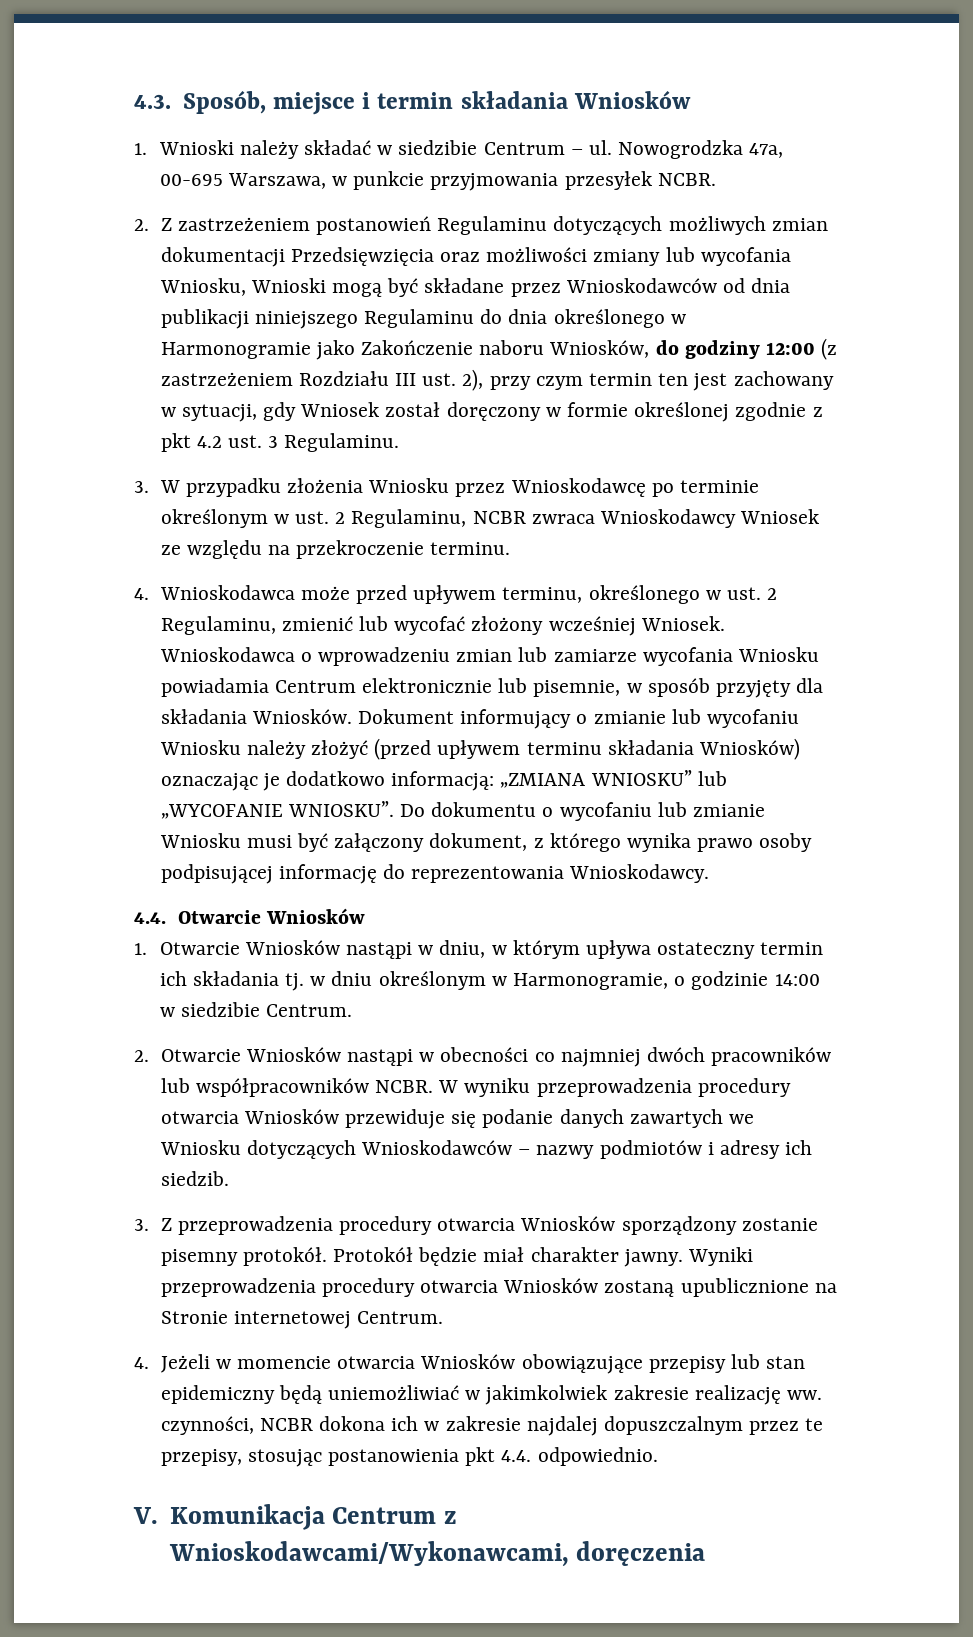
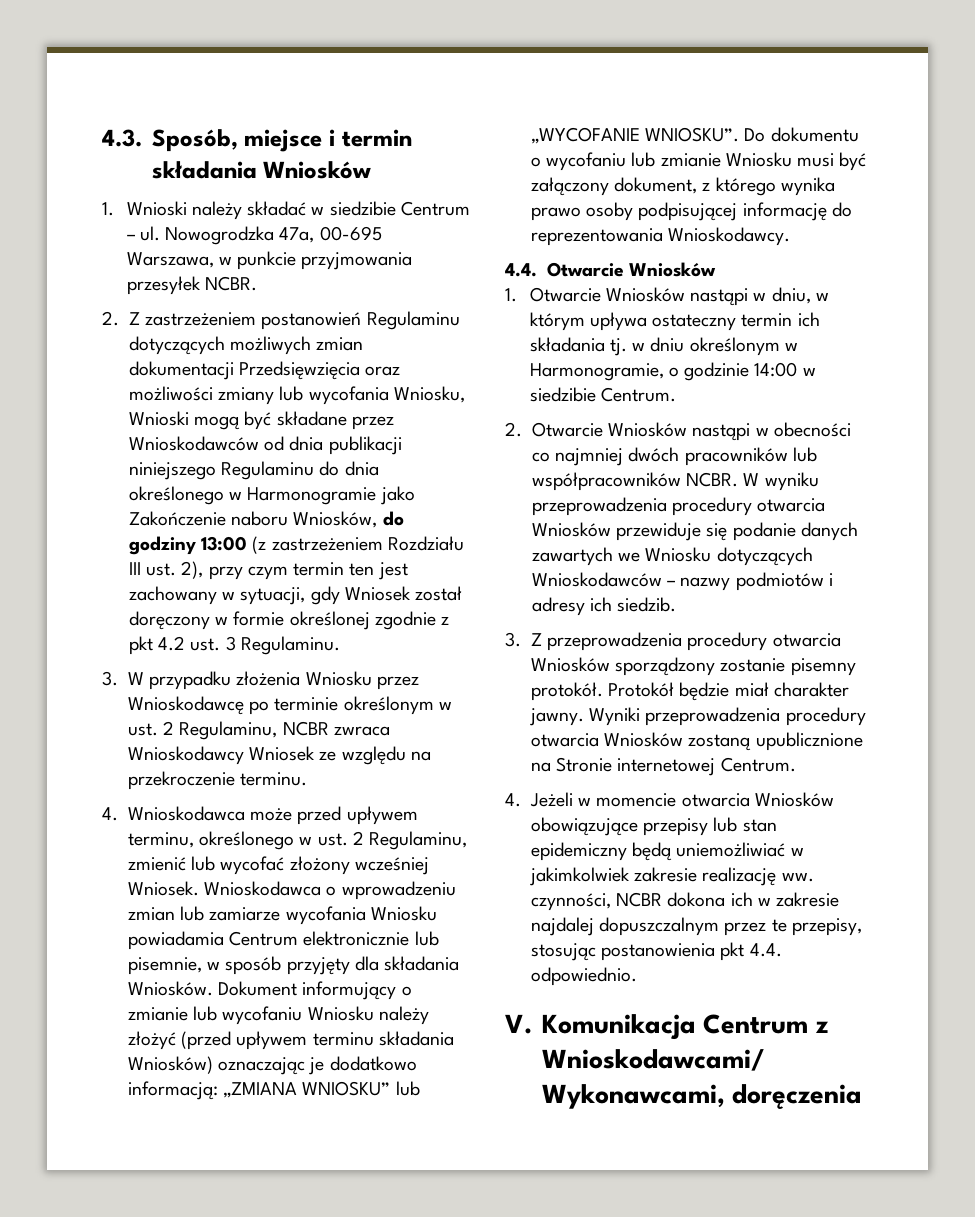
[765,342,815,355] 12:00 -> [201,536,248,551] 13:00

